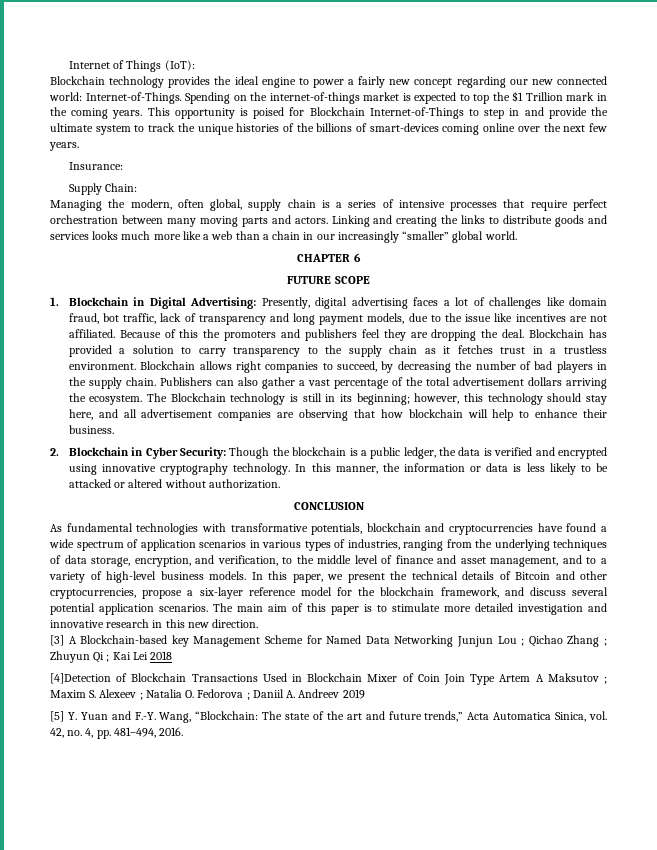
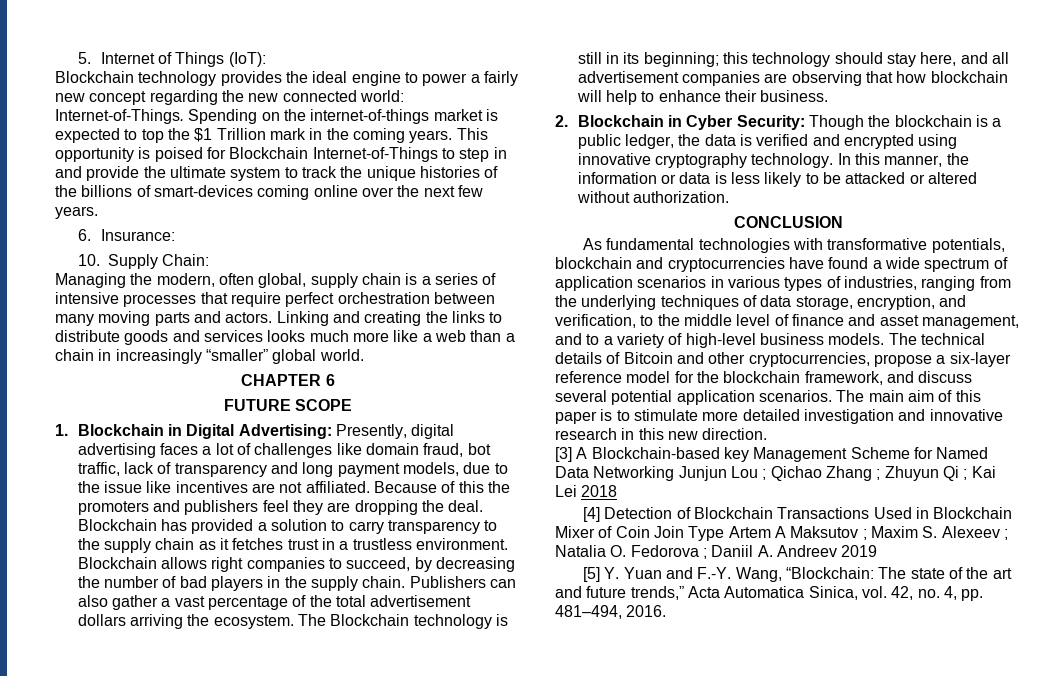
(68, 65) none -> [77,52,91,64] 5.
[509,79,528,85] our -> [221,90,244,102] the
(79, 146) none -> [77,229,91,241] 6.
(123, 166) none -> [77,254,100,266] 10.
[316,234,335,240] our -> (112, 355) none
[414,393,460,404] however, -> (719, 59) none
[251,571,407,583] In this paper, we present the -> [888,333,917,345] The
[50,673,111,684] [4]Detection -> [583,507,673,522] [4] Detection

